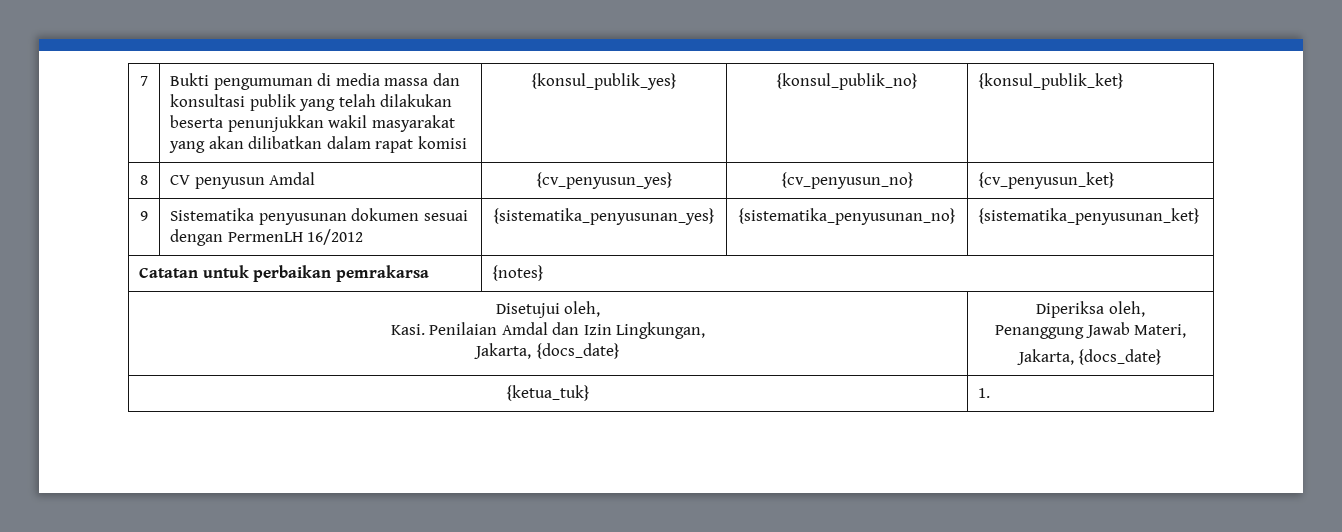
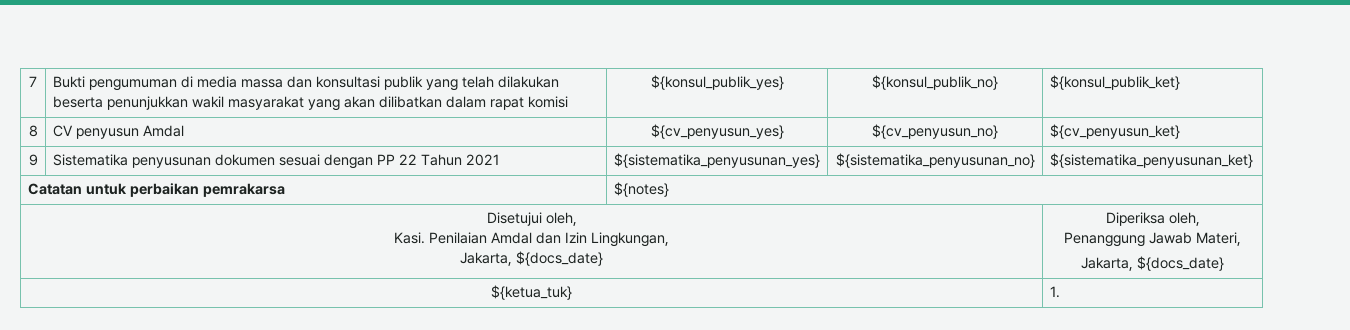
[531,73,677,90] [776,73,918,90] [978,73,1125,90] {konsul_publik_yes} | {konsul_publik_no} | {konsul_publik_ket} -> [650,75,784,90] [872,75,998,90] [1049,75,1180,90] ${konsul_publik_yes} | ${konsul_publik_no} | ${konsul_publik_ket}
[535,172,673,189] [780,172,914,189] [978,172,1116,189] {cv_penyusun_yes} | {cv_penyusun_no} | {cv_penyusun_ket} -> [650,124,784,139] [872,124,998,139] [1049,124,1180,139] ${cv_penyusun_yes} | ${cv_penyusun_no} | ${cv_penyusun_ket}
[227,229,364,245] [493,208,715,225] [738,208,956,225] [978,208,1201,225] PermenLH 16/2012 | {sistematika_penyusunan_yes} | {sistematika_penyusunan_no} | {sistematika_penyusunan_ket} -> [376,154,499,166] [614,153,820,168] [835,153,1035,168] [1049,153,1253,168] PP 22 Tahun 2021 | ${sistematika_penyusunan_yes} | ${sistematika_penyusunan_no} | ${sistematika_penyusunan_ket}
[492,265,545,281] {notes} -> [613,182,669,197] ${notes}
[535,343,620,359] {docs_date} -> [516,251,603,266] ${docs_date}
[1078,349,1163,365] [506,385,590,401] {docs_date} // {ketua_tuk} -> [1137,256,1224,271] [491,285,572,300] ${docs_date} // ${ketua_tuk}

